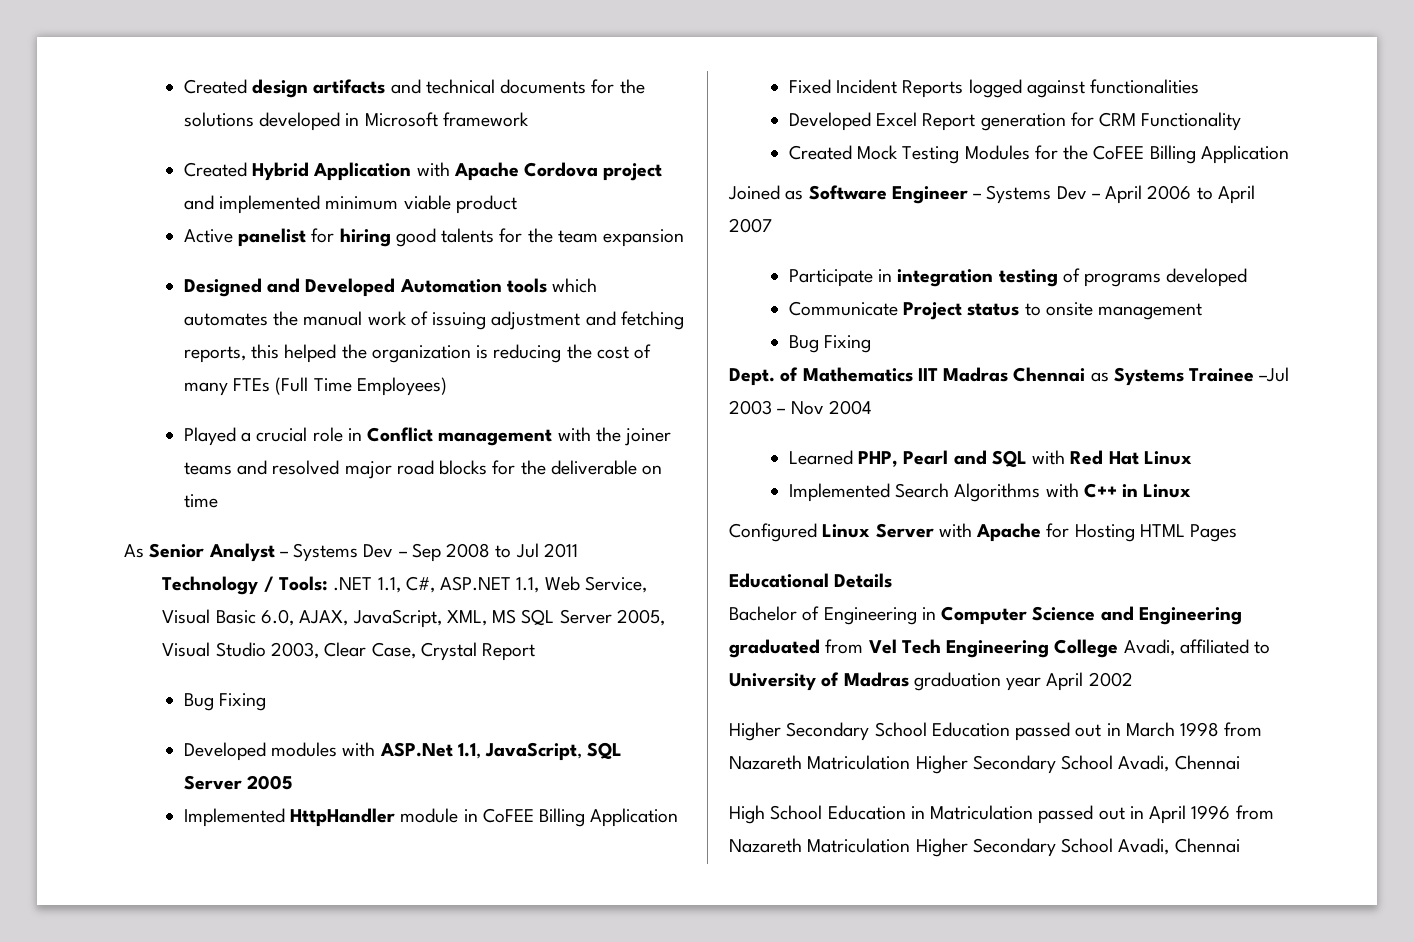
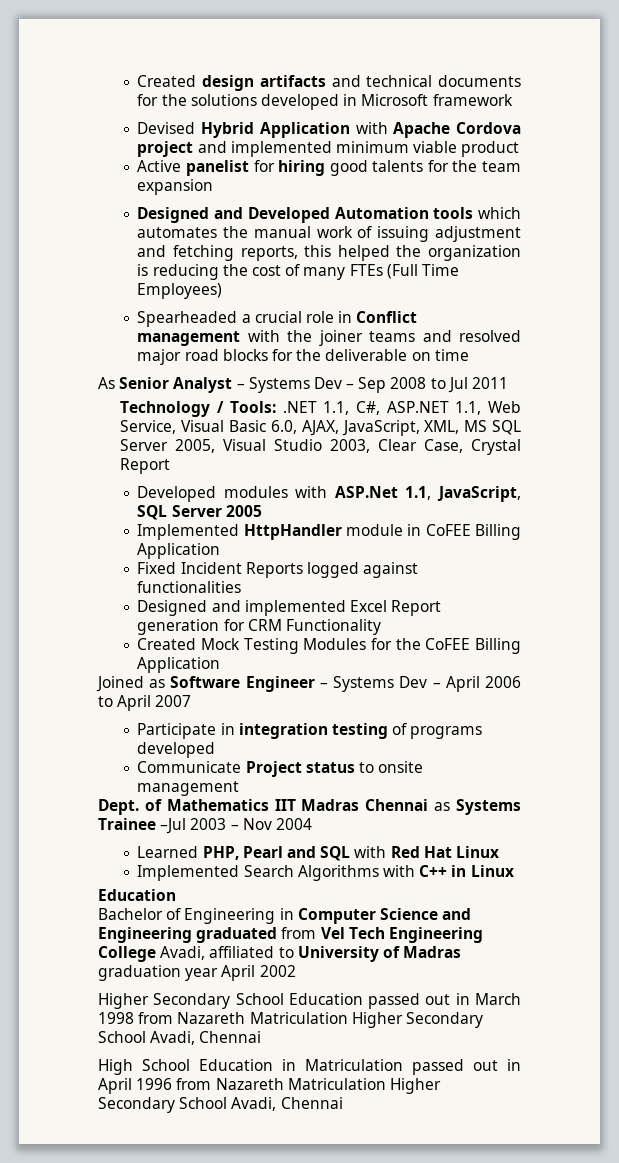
[183,162,247,177] Created -> [137,122,196,134] Devised
[183,427,236,446] Played -> [137,311,238,327] Spearheaded
[183,693,267,711] // Bug Fixing -> (171, 466) none
[788,112,871,131] Developed -> [137,600,346,616] Designed and implemented
[788,335,872,353] // Bug Fixing -> (240, 788) none
[729,523,1238,542] [729,573,893,588] Configured Linux Server with Apache for Hosting HTML Pages // Educational Details -> [98,889,176,901] Education

